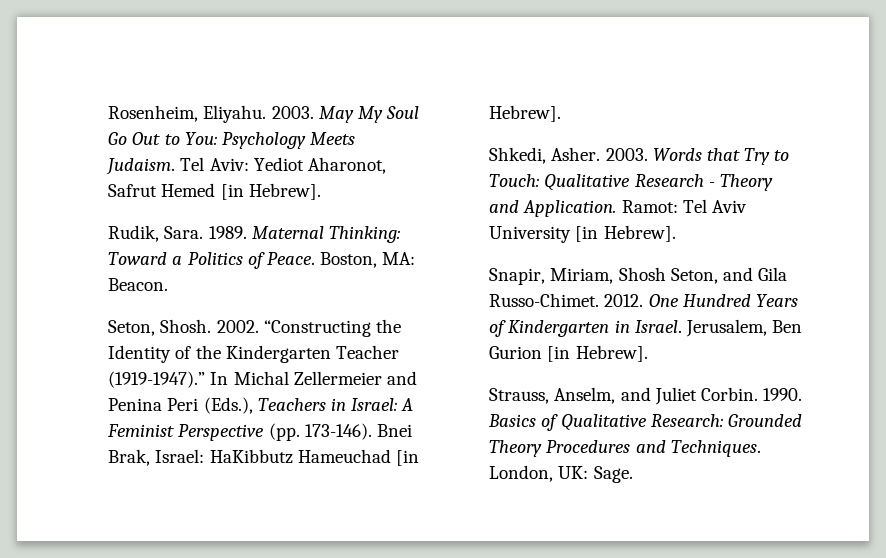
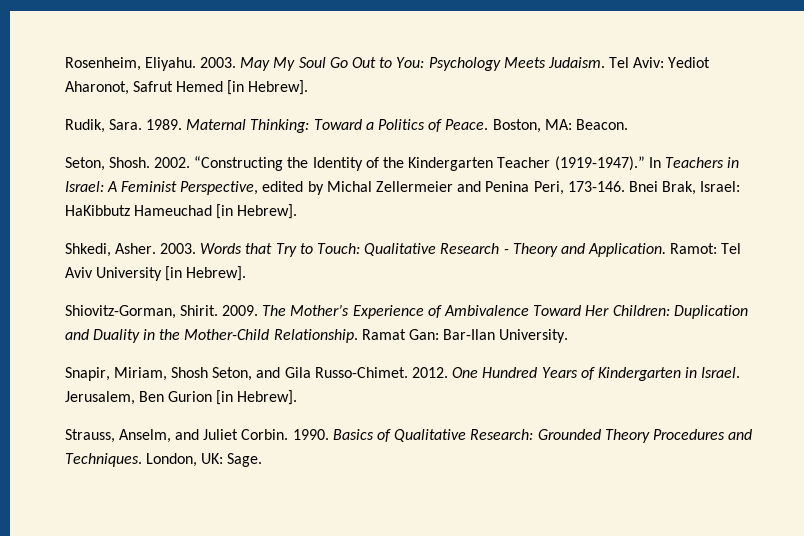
[233,371,417,385] [108,397,253,414] Michal Zellermeier and Penina Peri (Eds.), -> (661, 162) none
[178,423,372,441] Perspective (pp. 173-146). -> [180,181,625,195] Perspective, edited by Michal Zellermeier and Penina Peri, 173-146.
(676, 233) none -> [64,304,748,319] [64,329,569,343] // Shiovitz-Gorman, Shirit. 2009. The Mother’s Experience of Ambivalence Toward Her Children: Duplication and Duality in the Mother-Child Relationship. Ramat Gan: Bar-Ilan University.

